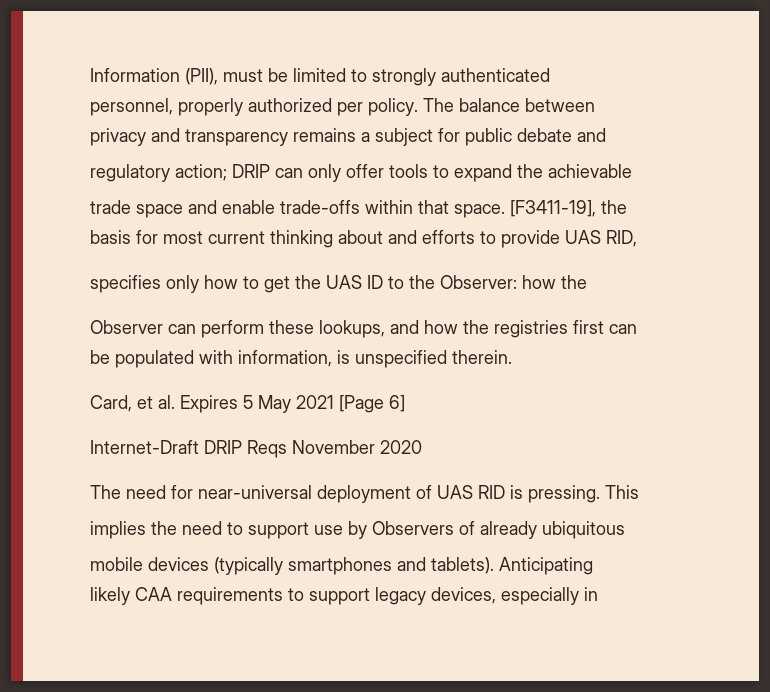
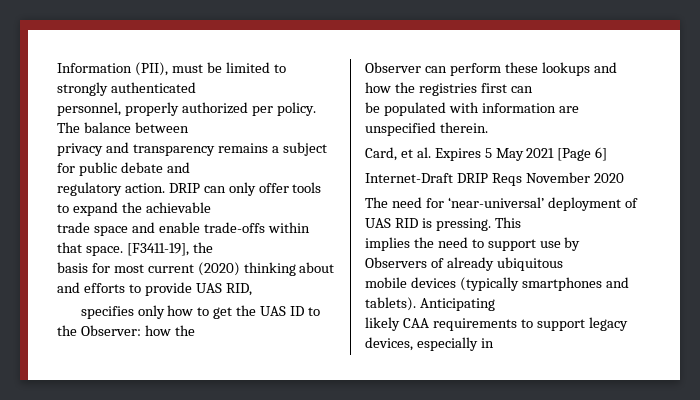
[175,164,227,181] action; -> [124,183,165,193] action.
(265, 237) none -> [197,262,240,276] (2020)
[319,320,385,338] lookups, -> [541,62,590,76] lookups
[238,350,350,367] information, is -> [481,103,579,113] information are
[198,485,312,499] near-universal -> [447,197,544,208] ‘near-universal’

